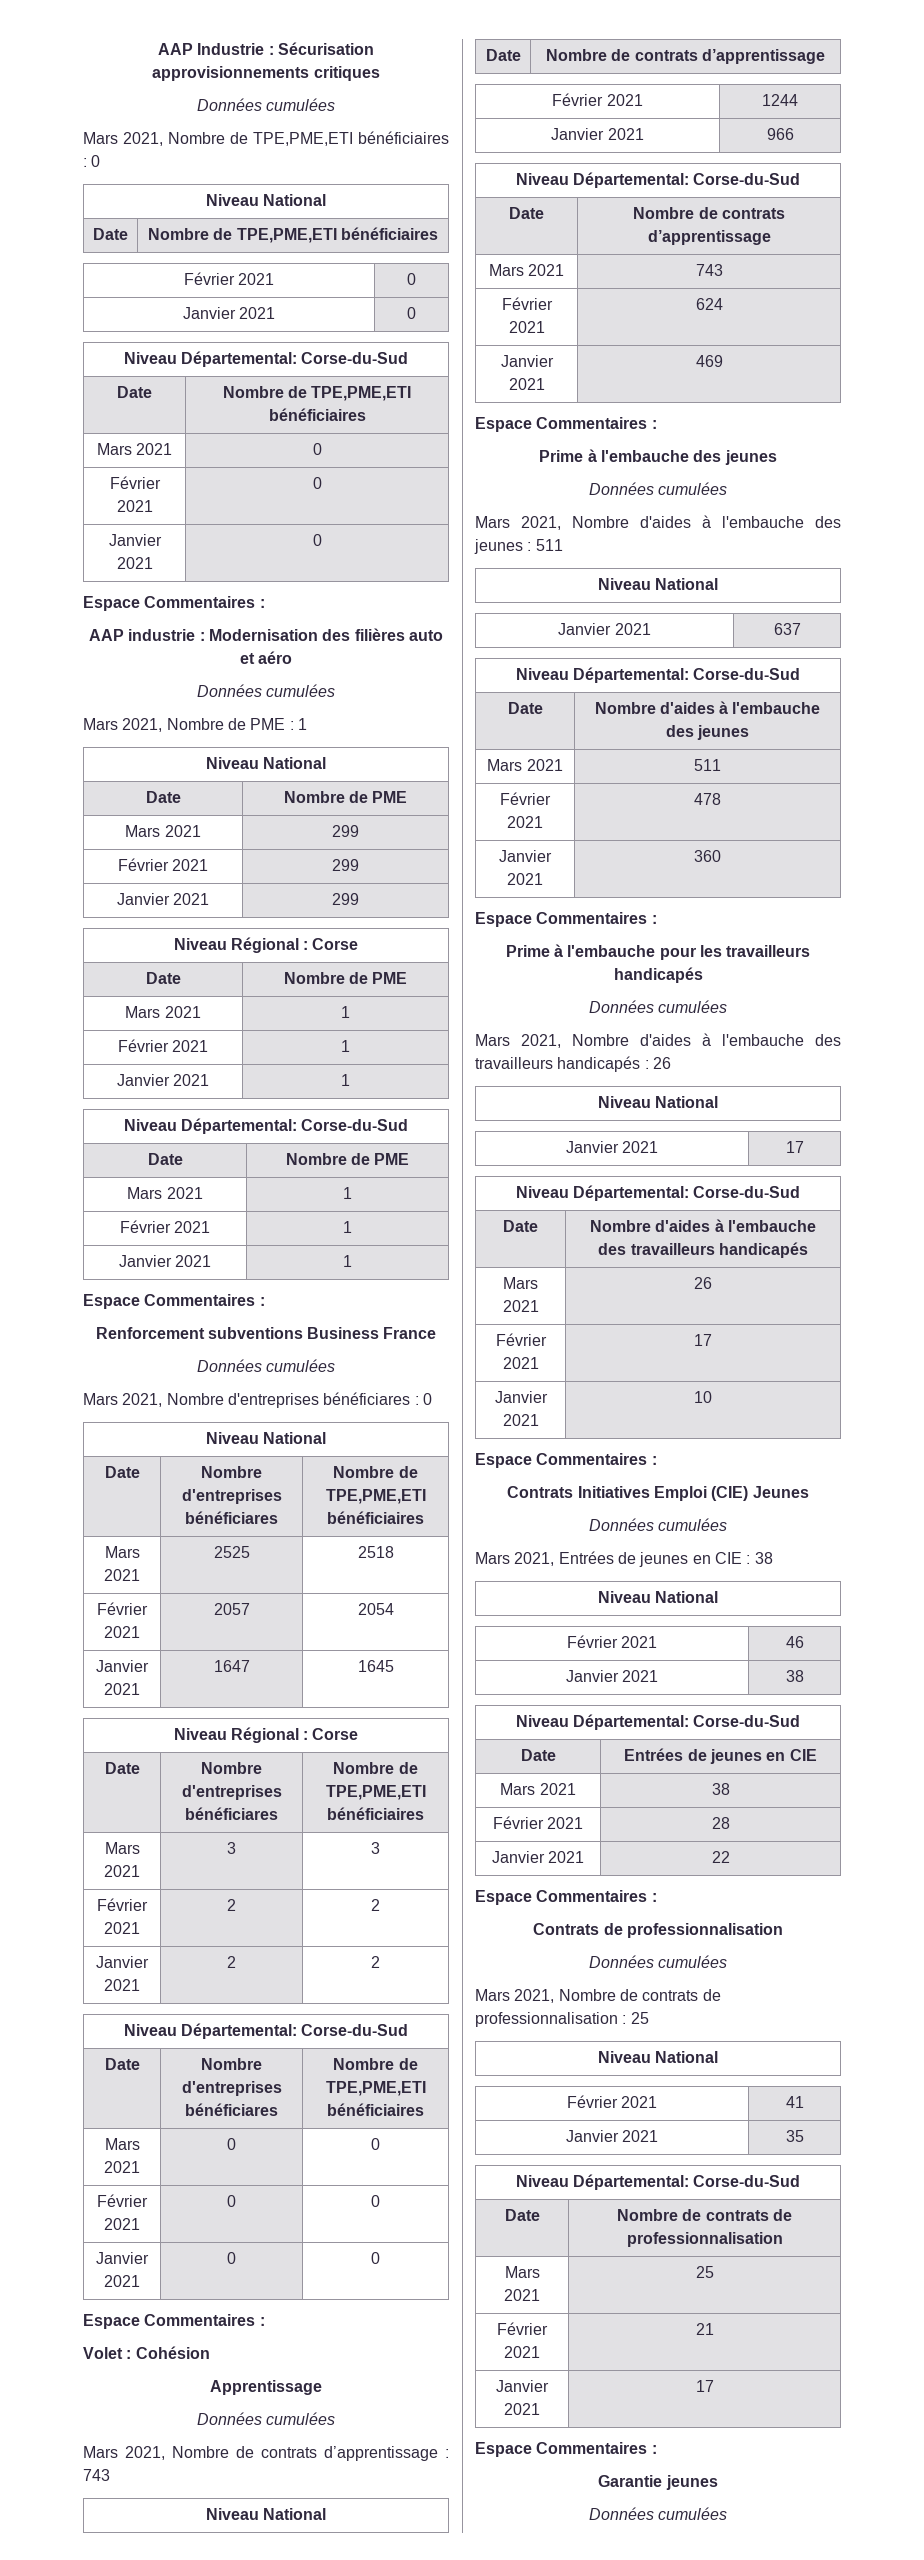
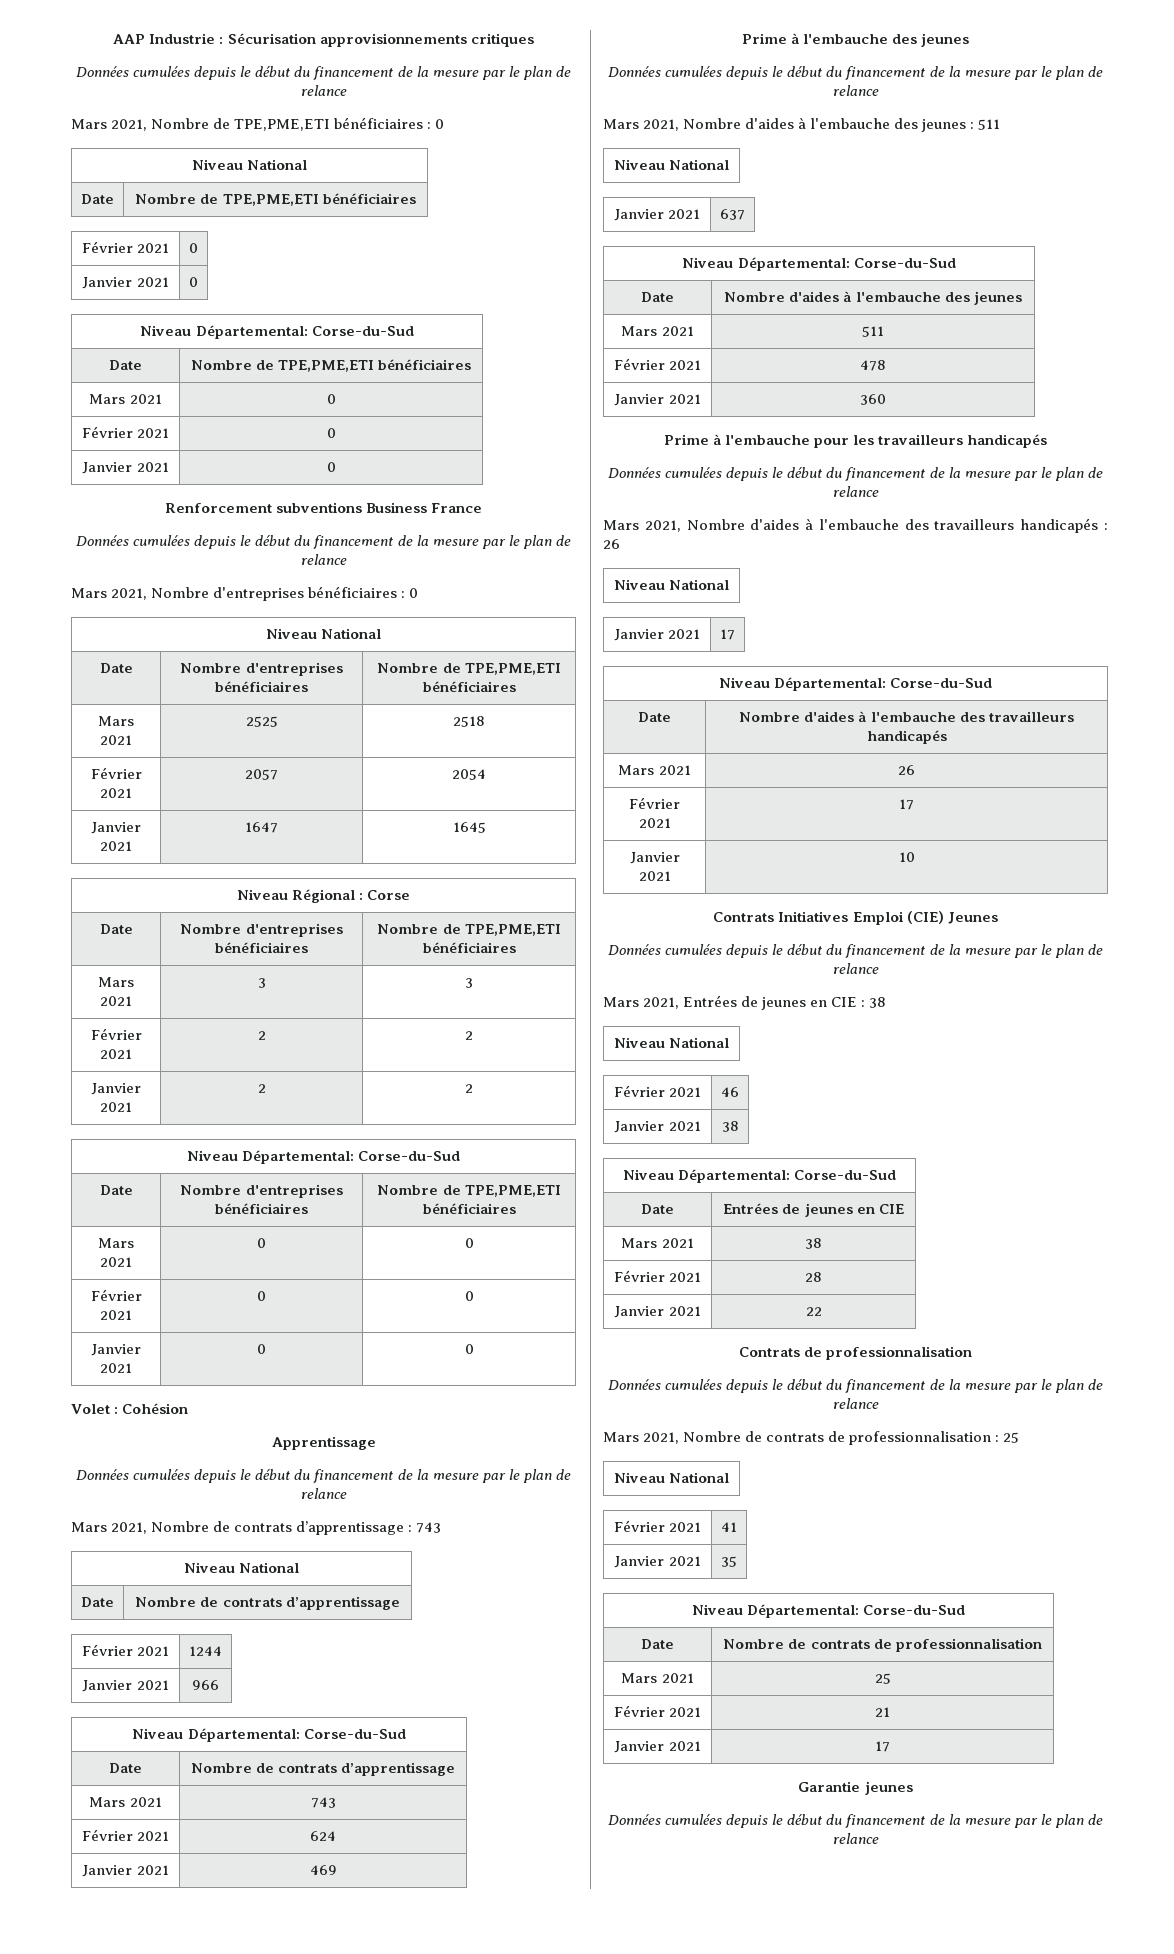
(336, 104) none -> [194,66,571,80] [300,85,347,96] depuis le début du financement de la mesure par le plan de relance
[83,596,265,611] [89,628,443,641] [239,651,293,664] [196,684,336,697] [83,718,307,732] [205,757,327,769] [145,791,181,803] [283,791,408,803] [125,825,201,837] [332,825,359,837] [117,858,209,871] [332,859,359,871] [116,893,210,905] [332,893,359,905] [173,937,359,953] [145,972,181,984] [283,972,408,984] [125,1006,201,1018] [341,1006,350,1018] [117,1039,209,1052] [341,1040,350,1052] [116,1074,210,1086] [341,1074,350,1086] [123,1118,409,1134] [147,1153,183,1165] [285,1153,410,1165] [127,1187,203,1199] [343,1187,352,1199] [119,1220,211,1233] [343,1221,352,1233] [118,1255,212,1267] [343,1255,352,1267] [83,1294,265,1309] // Espace Commentaires : // AAP industrie : Modernisation des filières auto et aéro // Données cumulées // Mars 2021, Nombre de PME : 1 // Niveau National // Date | Nombre de PME // Mars 2021 | 299 // Février 2021 | 299 // Janvier 2021 | 299 // Niveau Régional : Corse // Date | Nombre de PME // Mars 2021 | 1 // Février 2021 | 1 // Janvier 2021 | 1 // Niveau Départemental: Corse-du-Sud // Date | Nombre de PME // Mars 2021 | 1 // Février 2021 | 1 // Janvier 2021 | 1 // Espace Commentaires : -> (336, 467) none
(336, 1365) none -> [194,535,571,549] [300,554,347,565] depuis le début du financement de la mesure par le plan de relance
[323,1392,411,1405] bénéficiares -> [308,586,398,598] bénéficiaires
[185,1511,278,1524] bénéficiares -> [215,681,308,692] bénéficiaires
[185,1807,278,1820] bénéficiares -> [215,942,308,953] bénéficiaires
[185,2103,278,2116] bénéficiares -> [215,1203,308,1214] bénéficiaires
[83,2314,265,2329] // Espace Commentaires : -> (474, 1349) none
(336, 2418) none -> [194,1469,571,1483] [300,1488,347,1499] depuis le début du financement de la mesure par le plan de relance
[475,417,657,432] // Espace Commentaires : -> (337, 1870) none
(728, 488) none -> [726,66,1103,80] [832,85,879,96] depuis le début du financement de la mesure par le plan de relance
[475,912,657,927] // Espace Commentaires : -> (886, 399) none
(728, 1006) none -> [726,467,1103,481] [832,486,879,497] depuis le début du financement de la mesure par le plan de relance
[475,1453,657,1468] // Espace Commentaires : -> (915, 857) none
(728, 1524) none -> [726,944,1103,958] [832,963,879,974] depuis le début du financement de la mesure par le plan de relance
[475,1890,657,1905] // Espace Commentaires : -> (822, 1311) none
(728, 1961) none -> [726,1379,1103,1393] [832,1398,879,1409] depuis le début du financement de la mesure par le plan de relance
[475,2442,657,2457] // Espace Commentaires : -> (890, 1746) none
(728, 2513) none -> [726,1814,1103,1828] [832,1833,879,1844] depuis le début du financement de la mesure par le plan de relance

